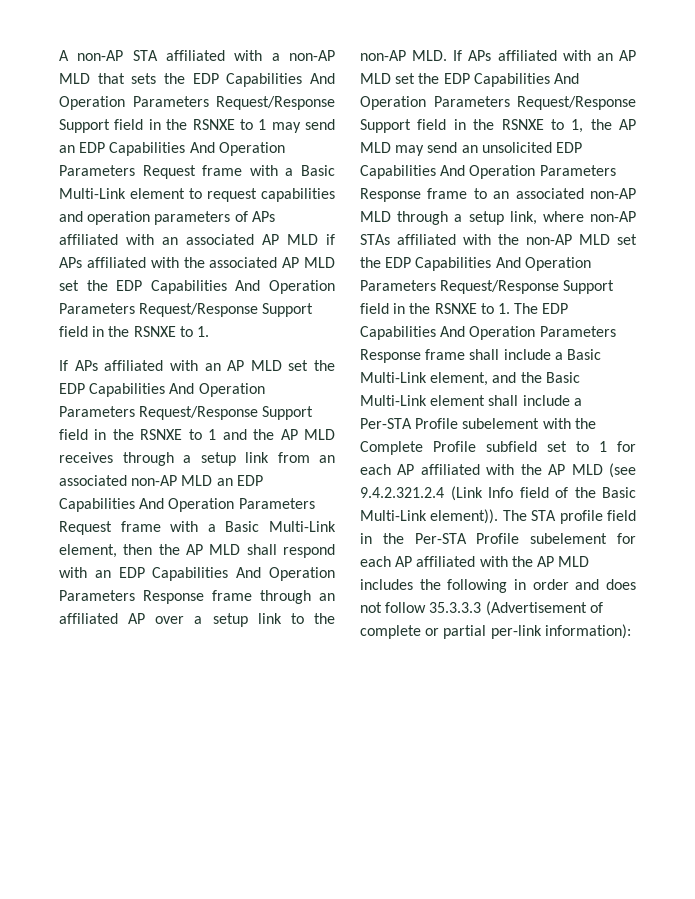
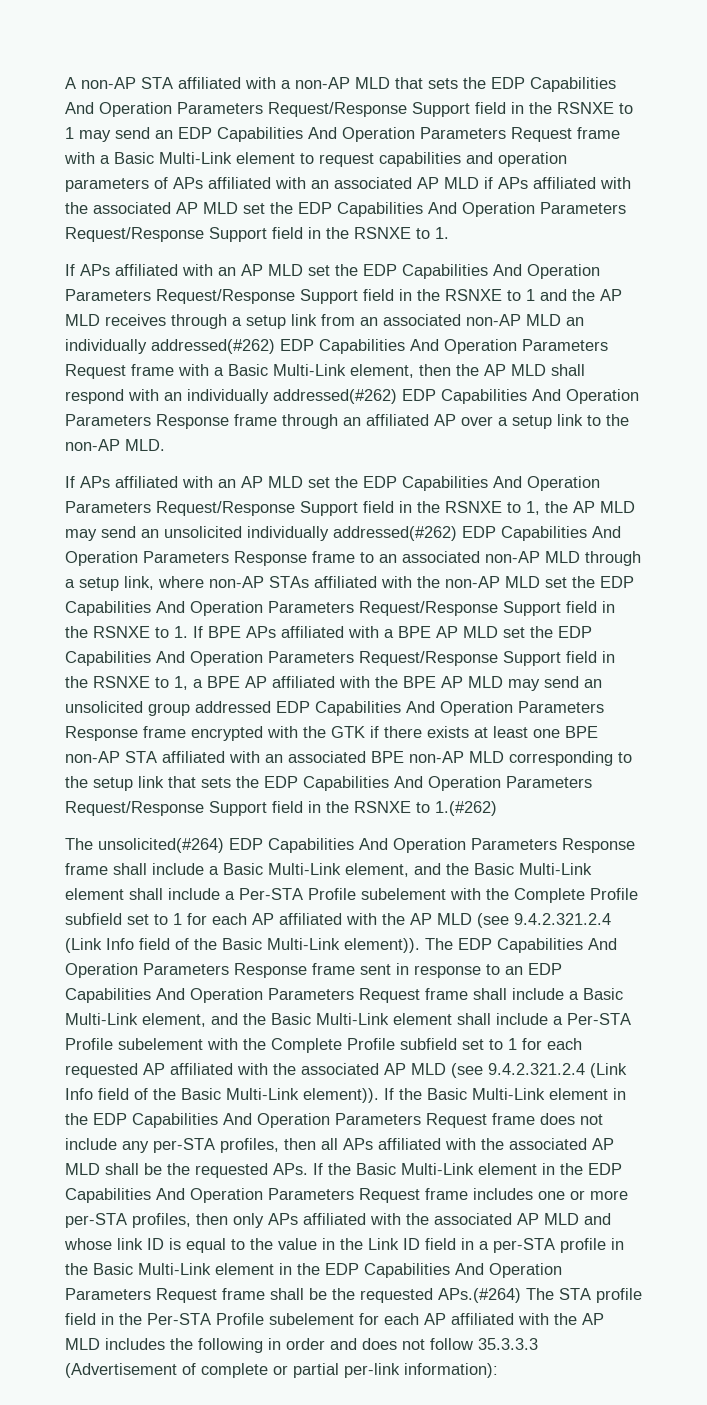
(233, 482) none -> [65,339,275,354] individually addressed(#262)
(111, 574) none -> [187,389,397,404] individually addressed(#262)
(448, 55) none -> (165, 445) //
(552, 147) none -> [247,526,457,541] individually addressed(#262)
[514,303,539,314] The -> [193,626,592,638] [65,651,615,666] [65,676,602,691] [65,701,604,716] [65,726,598,741] [65,751,632,766] [65,776,592,791] [65,801,497,816] [65,838,224,853] If BPE APs affiliated with a BPE AP MLD set the EDP Capabilities And Operation Parameters Request/Response Support field in the RSNXE to 1, a BPE AP affiliated with the BPE AP MLD may send an unsolicited group addressed EDP Capabilities And Operation Parameters Response frame encrypted with the GTK if there exists at least one BPE non-AP STA affiliated with an associated BPE non-AP MLD corresponding to the setup link that sets the EDP Capabilities And Operation Parameters Request/Response Support field in the RSNXE to 1.(#262) // The unsolicited(#264)
(527, 515) none -> [458,938,617,953] [65,963,562,978] [65,988,623,1003] [65,1013,631,1027] [65,1038,582,1053] [65,1063,627,1078] [65,1088,626,1103] [65,1113,603,1128] [65,1138,614,1153] [65,1163,622,1178] [65,1188,628,1203] [65,1213,611,1228] [64,1238,624,1253] [65,1263,562,1278] [65,1288,554,1303] EDP Capabilities And Operation Parameters Response frame sent in response to an EDP Capabilities And Operation Parameters Request frame shall include a Basic Multi-Link element, and the Basic Multi-Link element shall include a Per-STA Profile subelement with the Complete Profile subfield set to 1 for each requested AP affiliated with the associated AP MLD (see 9.4.2.321.2.4 (Link Info field of the Basic Multi-Link element)). If the Basic Multi-Link element in the EDP Capabilities And Operation Parameters Request frame does not include any per-STA profiles, then all APs affiliated with the associated AP MLD shall be the requested APs. If the Basic Multi-Link element in the EDP Capabilities And Operation Parameters Request frame includes one or more per-STA profiles, then only APs affiliated with the associated AP MLD and whose link ID is equal to the value in the Link ID field in a per-STA profile in the Basic Multi-Link element in the EDP Capabilities And Operation Parameters Request frame shall be the requested APs.(#264) The

